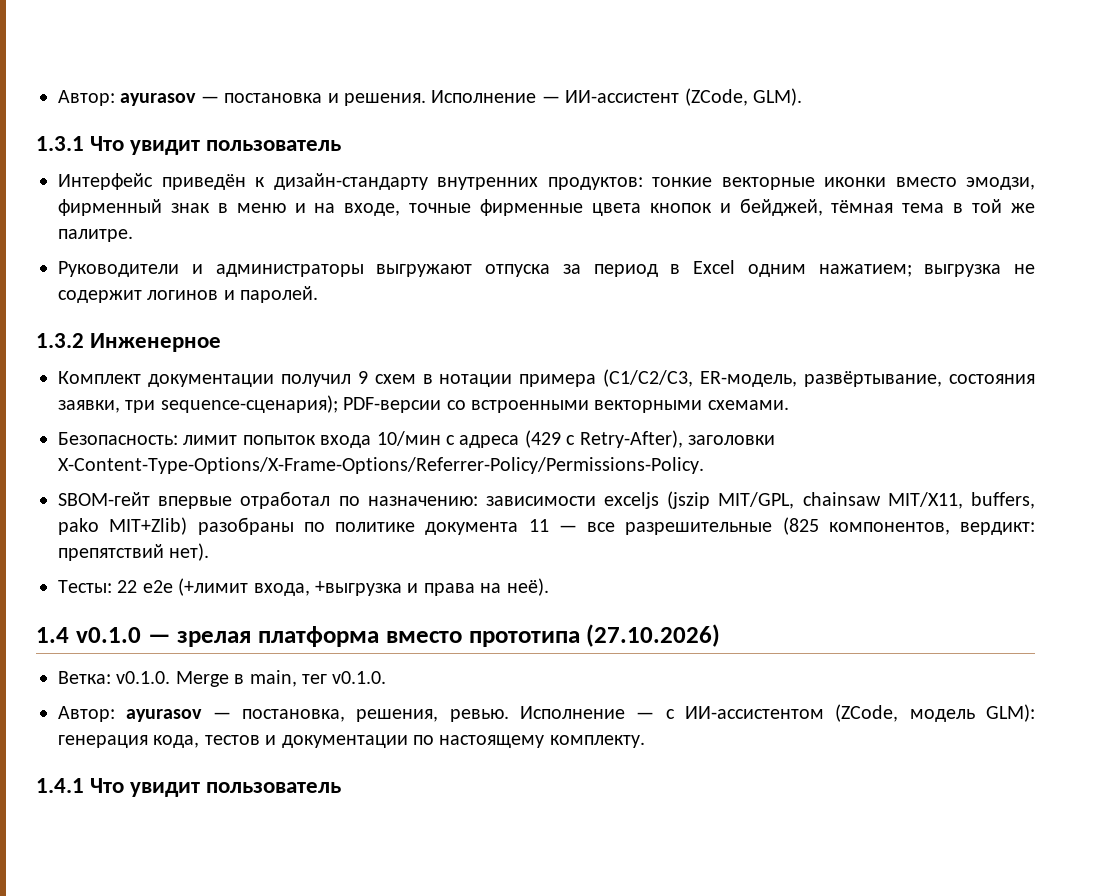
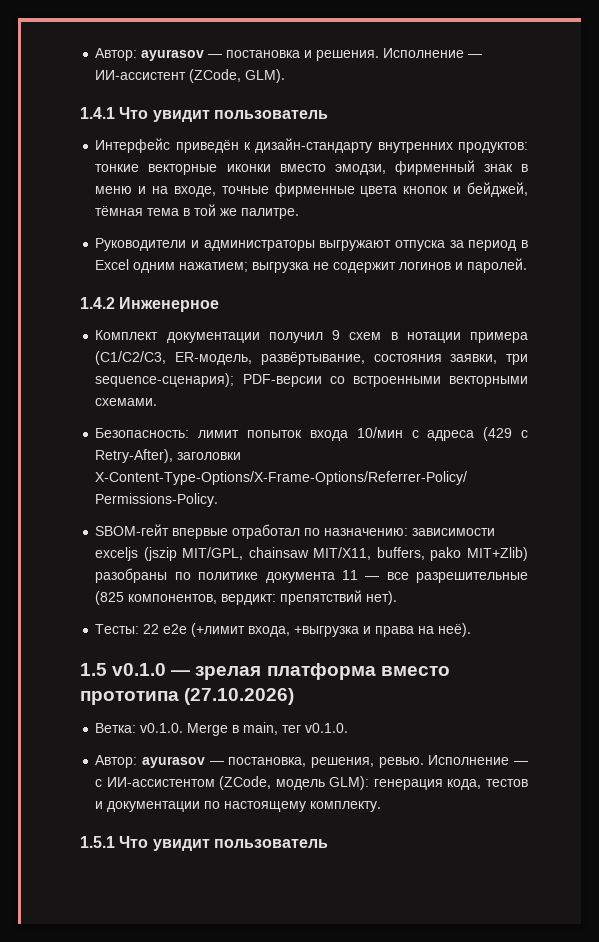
[36,136,84,151] 1.3.1 -> [80,107,115,119] 1.4.1
[36,333,84,348] 1.3.2 -> [80,297,115,309] 1.4.2
[36,627,69,643] 1.4 -> [80,663,107,676] 1.5
[36,778,84,793] 1.4.1 -> [80,836,115,848] 1.5.1

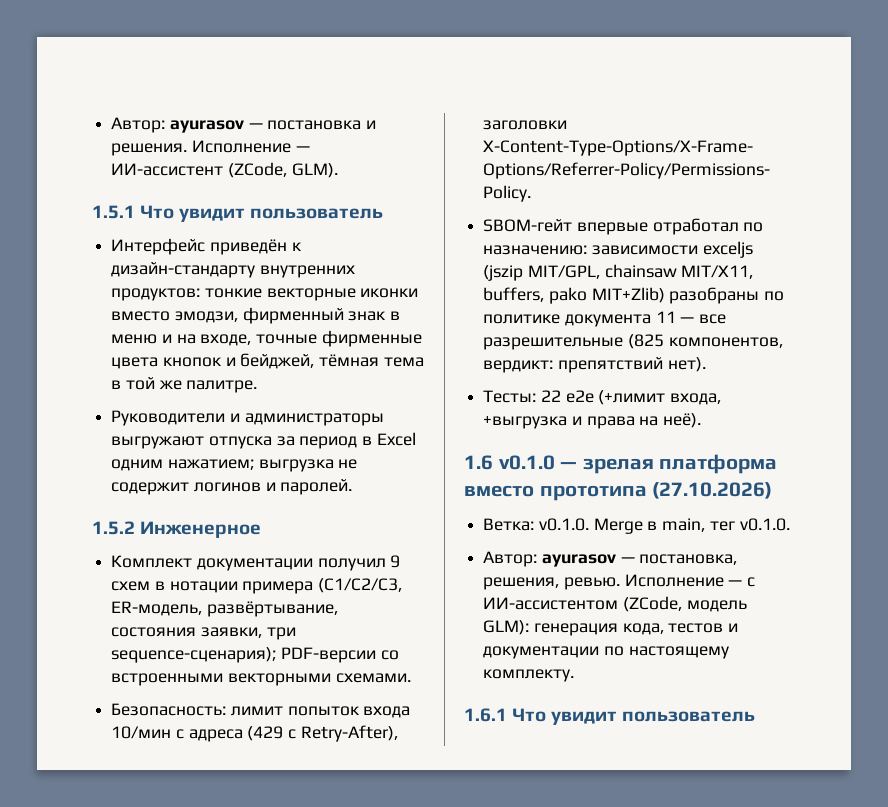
[80,107,115,119] 1.4.1 -> [92,205,135,219] 1.5.1
[80,297,115,309] 1.4.2 -> [92,521,135,535] 1.5.2
[80,663,107,676] 1.5 -> [464,455,493,470] 1.6
[80,836,115,848] 1.5.1 -> [464,708,507,722] 1.6.1

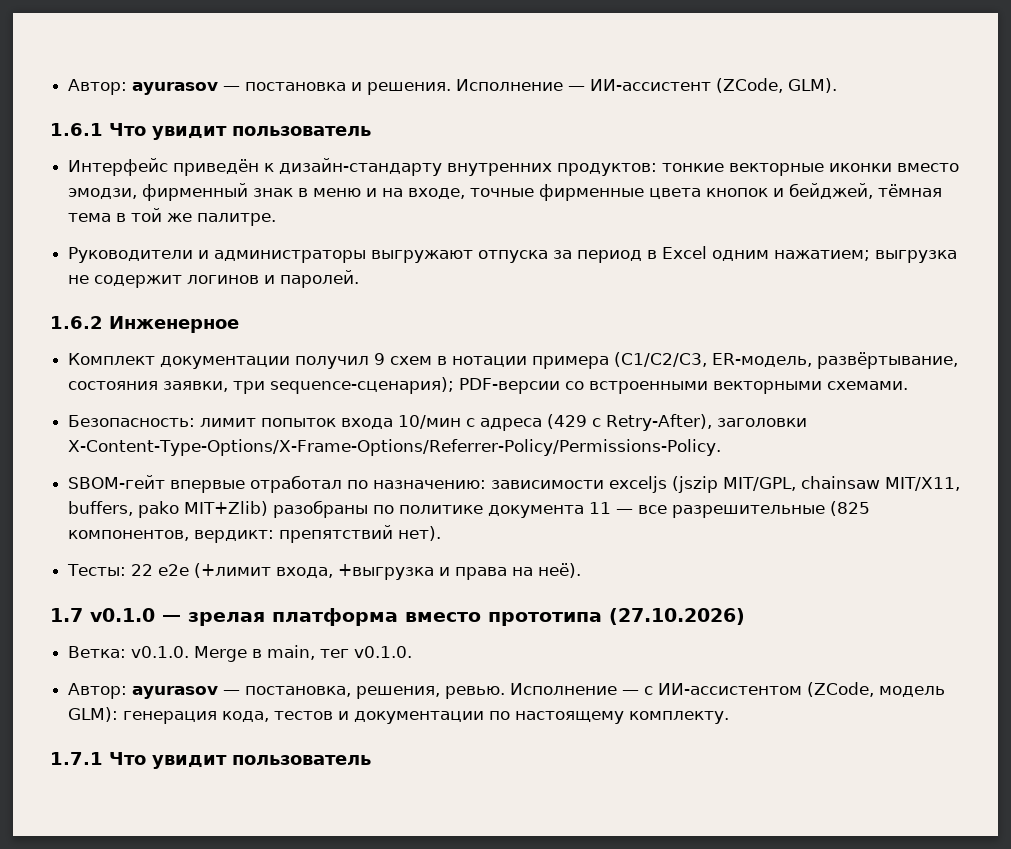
[92,205,135,219] 1.5.1 -> [50,123,103,136] 1.6.1
[92,521,135,535] 1.5.2 -> [50,316,103,329] 1.6.2
[464,455,493,470] 1.6 -> [50,608,83,622] 1.7
[464,708,507,722] 1.6.1 -> [50,752,103,765] 1.7.1

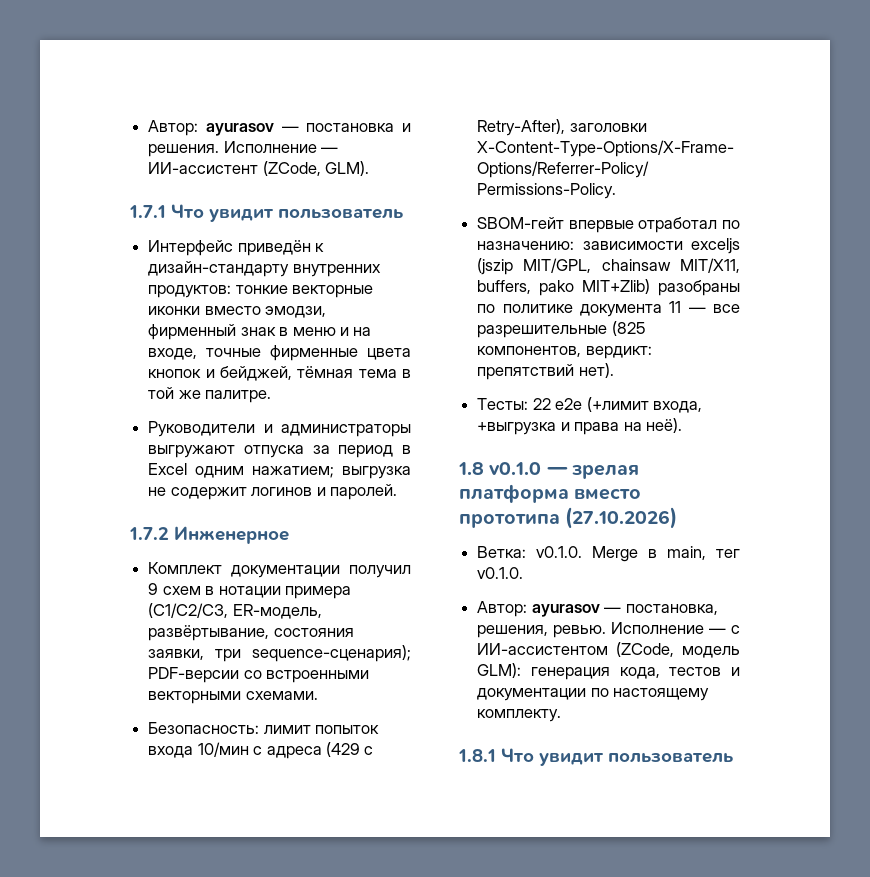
[50,123,103,136] 1.6.1 -> [129,205,166,218] 1.7.1
[50,316,103,329] 1.6.2 -> [129,527,169,540] 1.7.2
[50,608,83,622] 1.7 -> [458,462,484,475] 1.8
[50,752,103,765] 1.7.1 -> [458,749,496,762] 1.8.1

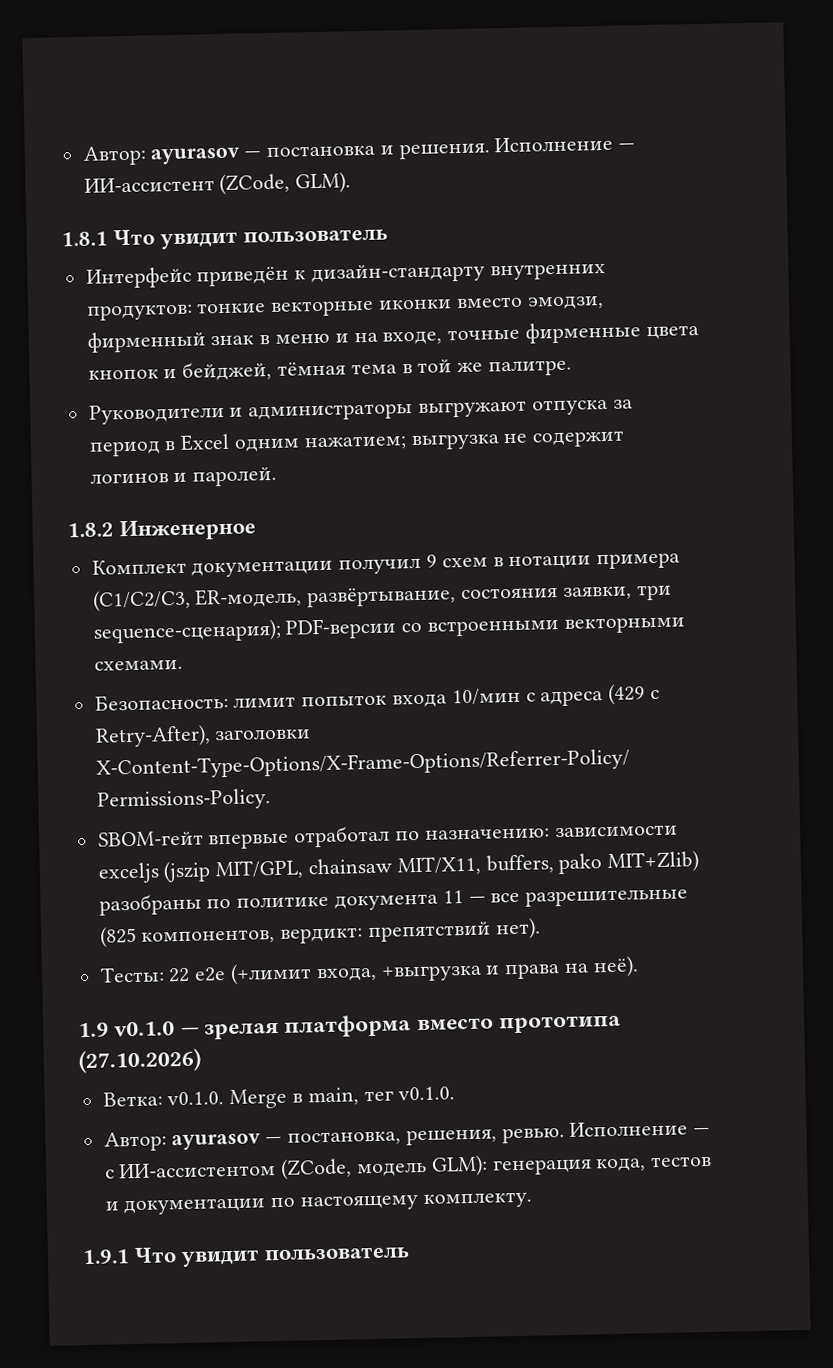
[129,205,166,218] 1.7.1 -> [61,231,108,247] 1.8.1
[129,527,169,540] 1.7.2 -> [67,522,114,538] 1.8.2
[458,462,484,475] 1.8 -> [78,1022,109,1038] 1.9
[458,749,496,762] 1.8.1 -> [82,1249,130,1265] 1.9.1

